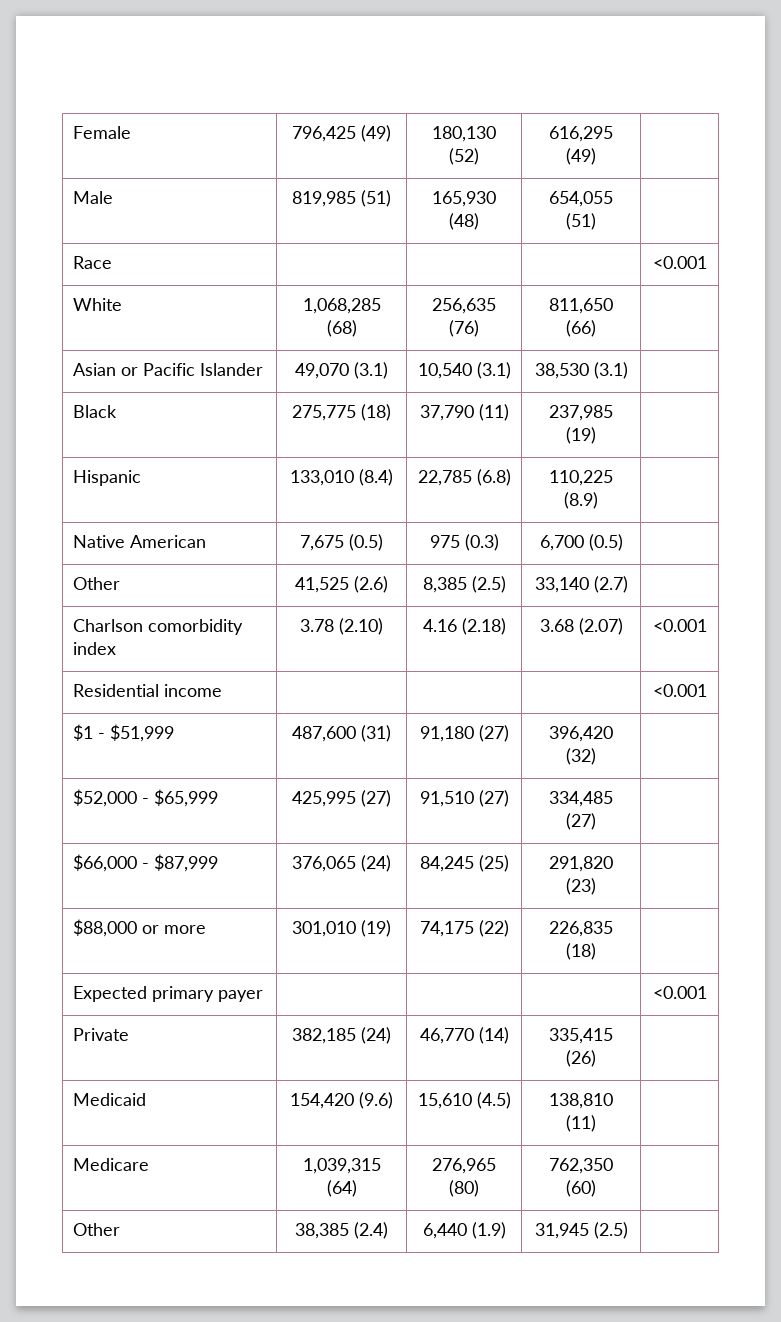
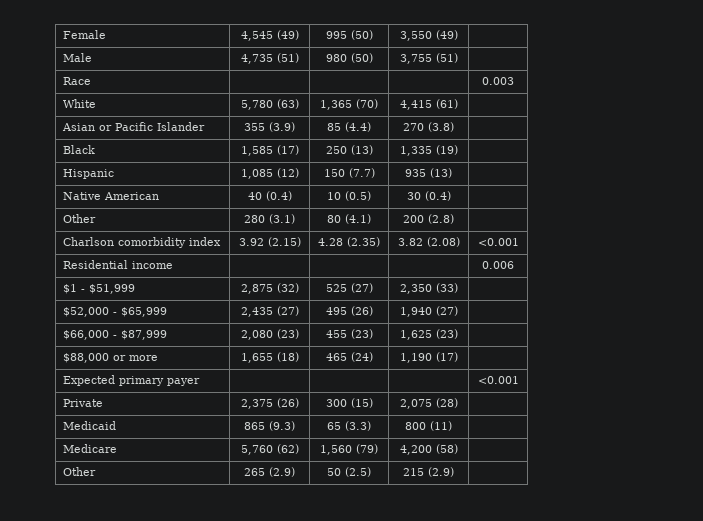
[292,125,391,142] [432,126,496,142] [449,148,479,165] [549,126,613,142] 796,425 (49) | 180,130 (52) | 616,295 -> [240,30,299,41] [325,30,373,40] [399,31,432,41] 4,545 (49) | 995 (50) | 3,550
[292,190,391,207] [432,191,496,207] [449,213,479,230] [549,191,613,207] 819,985 (51) | 165,930 (48) | 654,055 -> [240,53,299,64] [325,53,373,63] [399,54,432,64] 4,735 (51) | 980 (50) | 3,755
[652,256,707,269] <0.001 -> [482,77,514,85] 0.003
[302,298,381,314] [326,320,357,337] [432,298,496,314] [449,320,479,337] [549,298,613,314] [566,320,596,337] [73,363,264,376] [295,362,388,379] [417,362,511,379] [534,362,628,379] [73,405,118,418] [292,404,391,421] [419,404,509,421] [549,405,613,421] [566,427,596,444] [73,470,142,486] [290,469,393,486] [417,469,511,486] [549,470,613,486] [564,492,598,509] [73,535,207,548] [300,534,383,551] [429,534,499,551] [539,534,623,551] [73,577,121,590] [295,576,388,593] [422,576,506,593] [534,576,628,593] [73,619,244,635] [73,642,117,655] [300,618,383,635] [422,618,506,635] [539,618,623,635] 1,068,285 (68) | 256,635 (76) | 811,650 (66) | // Asian or Pacific Islander | 49,070 (3.1) | 10,540 (3.1) | 38,530 (3.1) | // Black | 275,775 (18) | 37,790 (11) | 237,985 (19) | // Hispanic | 133,010 (8.4) | 22,785 (6.8) | 110,225 (8.9) | // Native American | 7,675 (0.5) | 975 (0.3) | 6,700 (0.5) | // Other | 41,525 (2.6) | 8,385 (2.5) | 33,140 (2.7) | // Charlson comorbidity index | 3.78 (2.10) | 4.16 (2.18) | 3.68 (2.07) -> [240,99,299,110] [320,99,378,110] [399,99,458,110] [62,122,206,131] [244,122,295,132] [327,122,371,132] [403,122,454,132] [63,145,96,154] [240,145,299,156] [325,145,373,155] [399,145,458,156] [63,169,115,179] [240,168,299,179] [323,168,375,178] [405,168,452,178] [63,192,160,200] [247,191,292,201] [327,191,371,201] [406,191,451,201] [63,214,97,223] [244,214,295,224] [327,214,371,224] [403,214,454,224] [63,237,222,248] [238,237,301,247] [318,237,380,247] [397,237,460,247] 5,780 (63) | 1,365 (70) | 4,415 (61) | // Asian or Pacific Islander | 355 (3.9) | 85 (4.4) | 270 (3.8) | // Black | 1,585 (17) | 250 (13) | 1,335 (19) | // Hispanic | 1,085 (12) | 150 (7.7) | 935 (13) | // Native American | 40 (0.4) | 10 (0.5) | 30 (0.4) | // Other | 280 (3.1) | 80 (4.1) | 200 (2.8) | // Charlson comorbidity index | 3.92 (2.15) | 4.28 (2.35) | 3.82 (2.08)
[652,684,707,697] <0.001 -> [482,261,514,269] 0.006
[292,725,391,742] [419,725,509,742] [549,726,613,742] [566,748,596,765] 487,600 (31) | 91,180 (27) | 396,420 (32) -> [240,283,299,294] [325,283,373,293] [399,283,458,294] 2,875 (32) | 525 (27) | 2,350 (33)
[292,790,391,807] [419,790,509,807] [549,791,613,807] 425,995 (27) | 91,510 (27) | 334,485 -> [240,306,299,317] [325,306,373,316] [399,307,432,317] 2,435 (27) | 495 (26) | 1,940
[292,855,391,872] [419,855,509,872] [549,856,613,872] 376,065 (24) | 84,245 (25) | 291,820 -> [240,329,299,340] [325,329,373,339] [399,330,432,340] 2,080 (23) | 455 (23) | 1,625
[292,920,391,937] [419,920,509,937] [549,921,613,937] [566,943,596,960] 301,010 (19) | 74,175 (22) | 226,835 (18) -> [240,352,299,363] [325,352,373,362] [399,352,458,363] 1,655 (18) | 465 (24) | 1,190 (17)
[292,1027,391,1044] [419,1027,509,1044] [549,1028,613,1044] [566,1050,596,1067] [73,1093,147,1106] [290,1092,393,1109] [417,1092,511,1109] [549,1093,613,1109] [566,1115,596,1132] [73,1158,150,1171] [302,1158,381,1174] [326,1180,357,1197] [432,1158,496,1174] [449,1180,479,1197] [549,1158,613,1174] [566,1180,596,1197] [73,1223,121,1236] [295,1222,388,1239] [422,1222,506,1239] [534,1222,628,1239] 382,185 (24) | 46,770 (14) | 335,415 (26) | // Medicaid | 154,420 (9.6) | 15,610 (4.5) | 138,810 (11) | // Medicare | 1,039,315 (64) | 276,965 (80) | 762,350 (60) | // Other | 38,385 (2.4) | 6,440 (1.9) | 31,945 (2.5) -> [240,398,299,409] [325,398,373,408] [399,398,458,409] [63,421,117,430] [244,421,295,431] [327,421,371,431] [405,421,452,431] [63,444,118,453] [240,444,299,455] [320,444,378,455] [399,444,458,455] [63,467,97,476] [244,467,295,477] [327,467,371,477] [403,467,454,477] 2,375 (26) | 300 (15) | 2,075 (28) | // Medicaid | 865 (9.3) | 65 (3.3) | 800 (11) | // Medicare | 5,760 (62) | 1,560 (79) | 4,200 (58) | // Other | 265 (2.9) | 50 (2.5) | 215 (2.9)

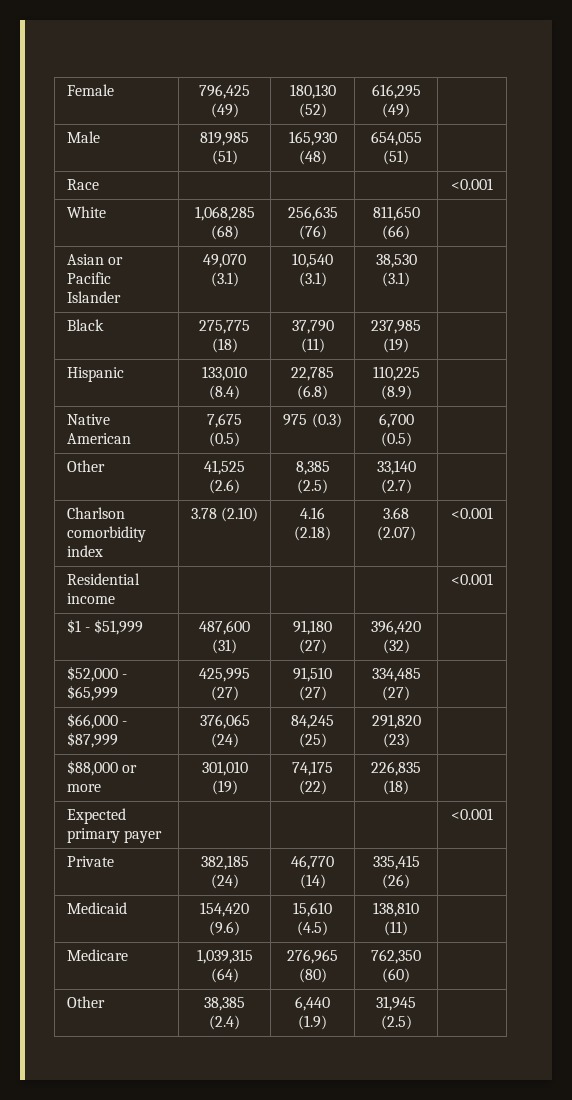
[240,30,299,41] [325,30,373,40] [399,31,432,41] 4,545 (49) | 995 (50) | 3,550 -> [199,84,250,99] [210,103,239,118] [289,84,336,99] [298,103,327,118] [371,84,421,99] 796,425 (49) | 180,130 (52) | 616,295
[240,53,299,64] [325,53,373,63] [399,54,432,64] 4,735 (51) | 980 (50) | 3,755 -> [200,131,249,146] [211,150,238,165] [288,131,337,146] [298,150,327,165] [370,131,422,146] 819,985 (51) | 165,930 (48) | 654,055
[482,77,514,85] 0.003 -> [451,178,493,190] <0.001
[240,99,299,110] [320,99,378,110] [399,99,458,110] [62,122,206,131] [244,122,295,132] [327,122,371,132] [403,122,454,132] [63,145,96,154] [240,145,299,156] [325,145,373,155] [399,145,458,156] [63,169,115,179] [240,168,299,179] [323,168,375,178] [405,168,452,178] [63,192,160,200] [247,191,292,201] [327,191,371,201] [406,191,451,201] [63,214,97,223] [244,214,295,224] [327,214,371,224] [403,214,454,224] [63,237,222,248] [238,237,301,247] [318,237,380,247] [397,237,460,247] 5,780 (63) | 1,365 (70) | 4,415 (61) | // Asian or Pacific Islander | 355 (3.9) | 85 (4.4) | 270 (3.8) | // Black | 1,585 (17) | 250 (13) | 1,335 (19) | // Hispanic | 1,085 (12) | 150 (7.7) | 935 (13) | // Native American | 40 (0.4) | 10 (0.5) | 30 (0.4) | // Other | 280 (3.1) | 80 (4.1) | 200 (2.8) | // Charlson comorbidity index | 3.92 (2.15) | 4.28 (2.35) | 3.82 (2.08) -> [194,206,255,221] [210,225,239,240] [287,206,338,221] [298,225,327,240] [372,206,420,221] [382,225,410,240] [66,254,124,265] [66,272,111,284] [66,291,121,303] [203,254,246,268] [210,272,239,287] [292,253,333,268] [298,272,327,287] [375,254,417,268] [382,272,410,287] [66,319,104,331] [199,320,250,334] [211,338,238,353] [291,320,334,334] [300,338,325,353] [371,320,421,334] [383,338,409,353] [66,367,124,382] [202,366,247,381] [209,385,240,400] [291,367,334,381] [297,385,328,400] [372,366,420,381] [380,385,412,400] [66,414,110,425] [66,433,131,444] [207,413,242,428] [209,432,240,447] [283,413,342,428] [378,413,414,428] [380,432,412,447] [66,460,105,472] [204,460,245,475] [209,479,240,494] [295,461,330,475] [297,479,328,494] [376,460,416,475] [380,479,412,494] [66,507,125,519] [66,526,146,542] [66,545,103,557] [190,507,259,522] [300,507,325,519] [294,526,331,541] [383,507,409,519] [376,526,416,541] 1,068,285 (68) | 256,635 (76) | 811,650 (66) | // Asian or Pacific Islander | 49,070 (3.1) | 10,540 (3.1) | 38,530 (3.1) | // Black | 275,775 (18) | 37,790 (11) | 237,985 (19) | // Hispanic | 133,010 (8.4) | 22,785 (6.8) | 110,225 (8.9) | // Native American | 7,675 (0.5) | 975 (0.3) | 6,700 (0.5) | // Other | 41,525 (2.6) | 8,385 (2.5) | 33,140 (2.7) | // Charlson comorbidity index | 3.78 (2.10) | 4.16 (2.18) | 3.68 (2.07)
[482,261,514,269] 0.006 -> [451,573,493,585] <0.001
[240,283,299,294] [325,283,373,293] [399,283,458,294] 2,875 (32) | 525 (27) | 2,350 (33) -> [199,620,250,635] [212,639,237,654] [293,620,332,635] [298,639,327,654] [371,620,421,635] [382,639,410,654] 487,600 (31) | 91,180 (27) | 396,420 (32)
[240,306,299,317] [325,306,373,316] [399,307,432,317] 2,435 (27) | 495 (26) | 1,940 -> [199,668,250,682] [210,686,239,701] [293,667,332,682] [298,686,327,701] [371,668,421,682] 425,995 (27) | 91,510 (27) | 334,485
[240,329,299,340] [325,329,373,339] [399,330,432,340] 2,080 (23) | 455 (23) | 1,625 -> [199,714,250,729] [210,733,239,748] [291,715,334,729] [298,733,327,748] [371,714,421,729] 376,065 (24) | 84,245 (25) | 291,820
[240,352,299,363] [325,352,373,362] [399,352,458,363] 1,655 (18) | 465 (24) | 1,190 (17) -> [201,761,248,776] [211,780,238,795] [292,761,333,776] [298,780,327,795] [371,761,421,776] [383,780,409,795] 301,010 (19) | 74,175 (22) | 226,835 (18)
[240,398,299,409] [325,398,373,408] [399,398,458,409] [63,421,117,430] [244,421,295,431] [327,421,371,431] [405,421,452,431] [63,444,118,453] [240,444,299,455] [320,444,378,455] [399,444,458,455] [63,467,97,476] [244,467,295,477] [327,467,371,477] [403,467,454,477] 2,375 (26) | 300 (15) | 2,075 (28) | // Medicaid | 865 (9.3) | 65 (3.3) | 800 (11) | // Medicare | 5,760 (62) | 1,560 (79) | 4,200 (58) | // Other | 265 (2.9) | 50 (2.5) | 215 (2.9) -> [200,855,249,870] [210,874,239,889] [291,855,334,870] [299,874,326,889] [372,855,420,870] [382,874,410,889] [66,902,127,914] [200,902,249,917] [209,921,240,936] [293,902,332,917] [297,921,328,936] [373,902,419,917] [384,921,408,936] [66,949,128,961] [196,949,253,964] [210,968,239,983] [287,949,338,964] [298,968,327,983] [371,949,421,964] [382,968,410,983] [66,996,105,1008] [204,997,245,1011] [209,1015,240,1030] [295,996,330,1011] [298,1015,327,1030] [376,996,416,1011] [380,1015,412,1030] 382,185 (24) | 46,770 (14) | 335,415 (26) | // Medicaid | 154,420 (9.6) | 15,610 (4.5) | 138,810 (11) | // Medicare | 1,039,315 (64) | 276,965 (80) | 762,350 (60) | // Other | 38,385 (2.4) | 6,440 (1.9) | 31,945 (2.5)

